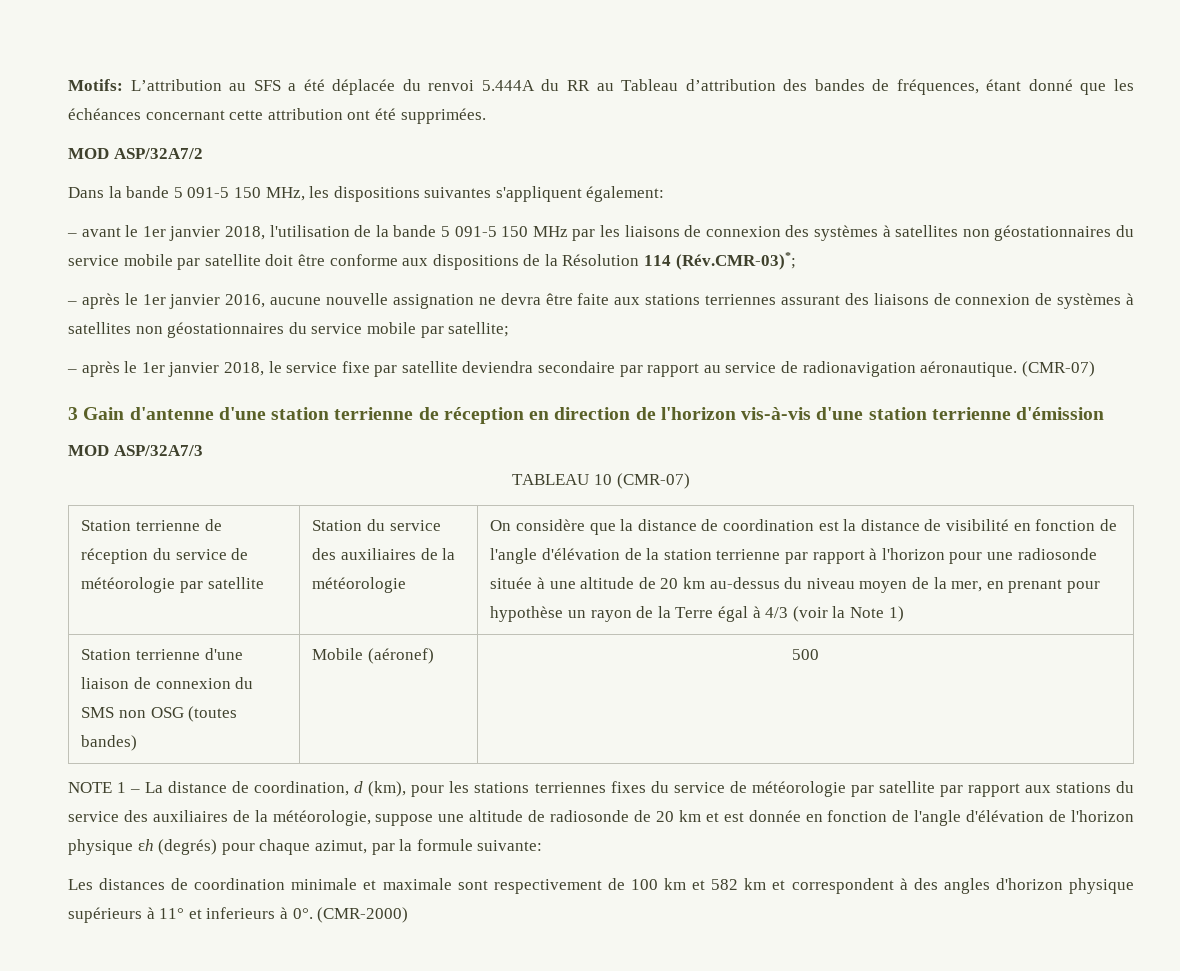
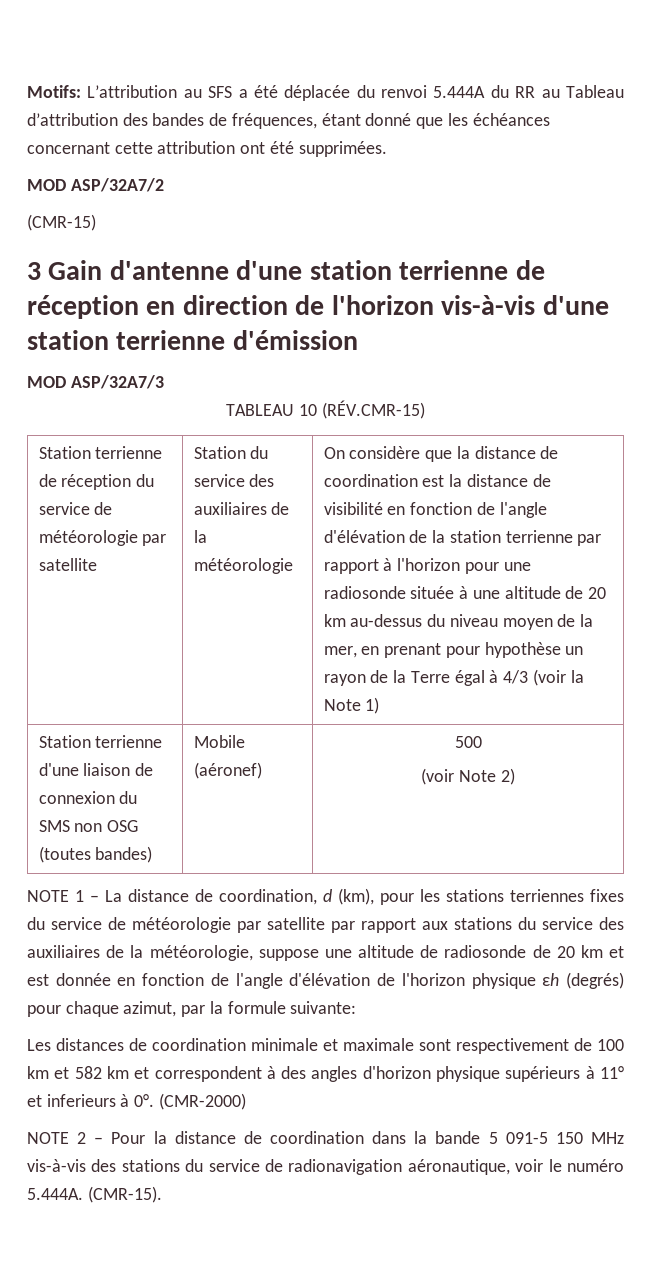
[68,186,665,202] [67,225,1135,241] [68,252,796,270] [67,293,1134,309] [68,322,510,338] [67,361,1095,377] Dans la bande 5 091-5 150 MHz, les dispositions suivantes s'appliquent également: // – avant le 1er janvier 2018, l'utilisation de la bande 5 091-5 150 MHz par les liaisons de connexion des systèmes à satellites non géostationnaires du service mobile par satellite doit être conforme aux dispositions de la Résolution 114 (Rév.CMR-03)*; // – après le 1er janvier 2016, aucune nouvelle assignation ne devra être faite aux stations terriennes assurant des liaisons de connexion de systèmes à satellites non géostationnaires du service mobile par satellite; // – après le 1er janvier 2018, le service fixe par satellite deviendra secondaire par rapport au service de radionavigation aéronautique. (CMR-07) -> [27,214,96,231] (CMR-15)
[616,473,690,489] (CMR-07) -> [321,400,425,419] (RÉV.CMR-15)
(819, 654) none -> [421,768,515,785] // (voir Note 2)
(409, 915) none -> [27,1131,624,1144] [27,1159,624,1175] [27,1186,162,1203] // NOTE 2 – Pour la distance de coordination dans la bande 5 091-5 150 MHz vis-à-vis des stations du service de radionavigation aéronautique, voir le numéro 5.444A. (CMR-15).

